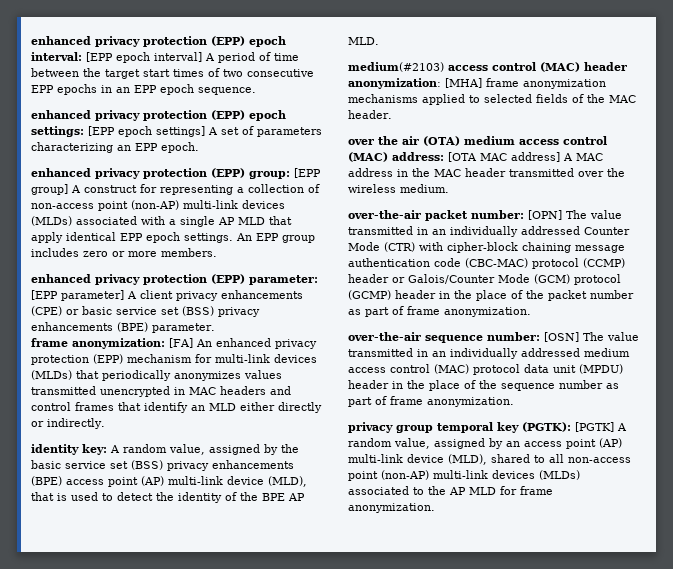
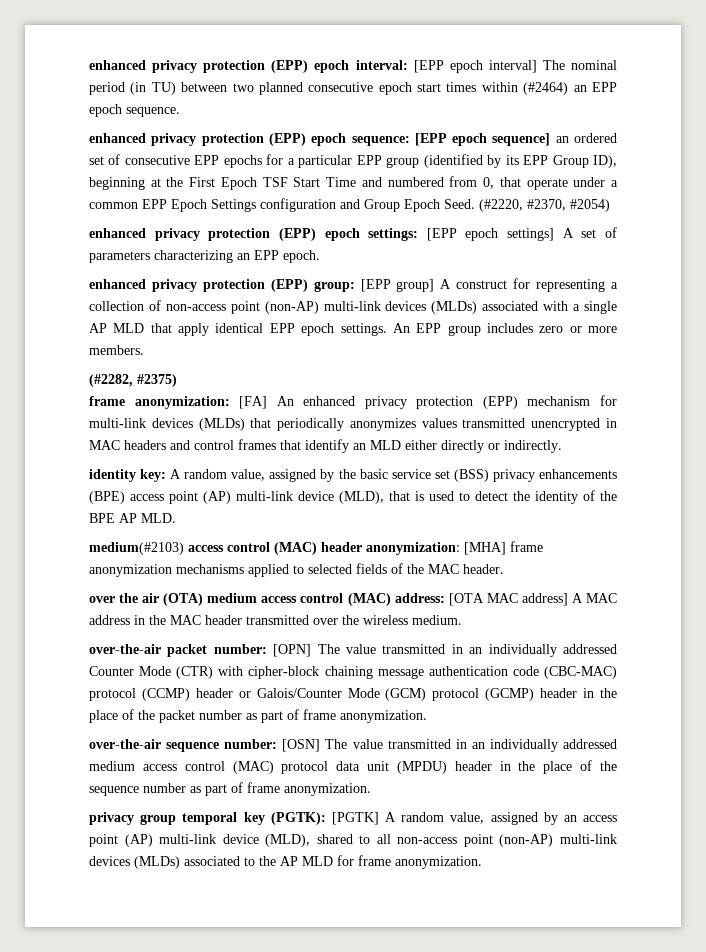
[205,52,299,63] [31,68,314,79] [31,84,256,95] A period of time between the target start times of two consecutive EPP epochs in an EPP epoch sequence. -> [542,60,618,70] [89,82,617,95] [89,104,180,117] [89,133,618,146] [89,154,617,168] [89,176,619,190] [89,198,610,212] The nominal period (in TU) between two planned consecutive epoch start times within (#2464) an EPP epoch sequence. // enhanced privacy protection (EPP) epoch sequence: [EPP epoch sequence] an ordered set of consecutive EPP epochs for a particular EPP group (identified by its EPP Group ID), beginning at the First Epoch TSF Start Time and numbered from 0, that operate under a common EPP Epoch Settings configuration and Group Epoch Seed. (#2220, #2370, #2054)
[31,274,318,285] [31,290,303,301] [31,306,260,317] [31,322,215,333] enhanced privacy protection (EPP) parameter: [EPP parameter] A client privacy enhancements (CPE) or basic service set (BSS) privacy enhancements (BPE) parameter. -> [89,374,177,387] (#2282, #2375)

